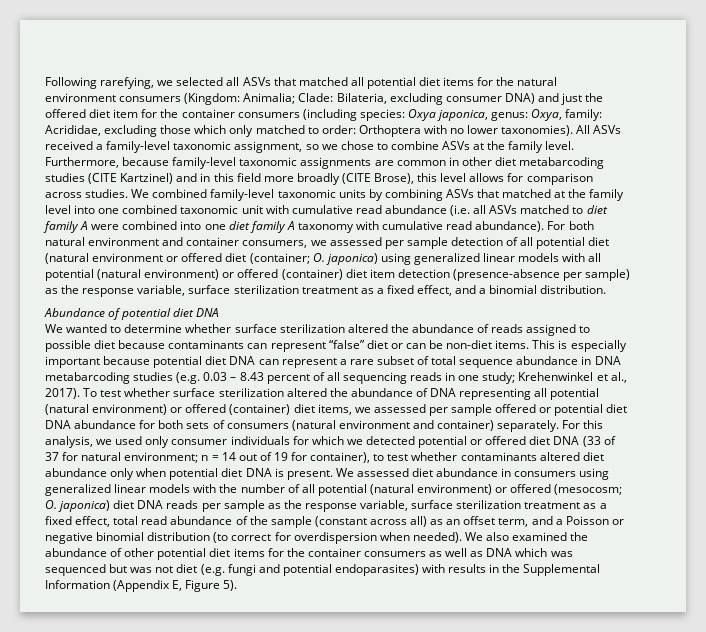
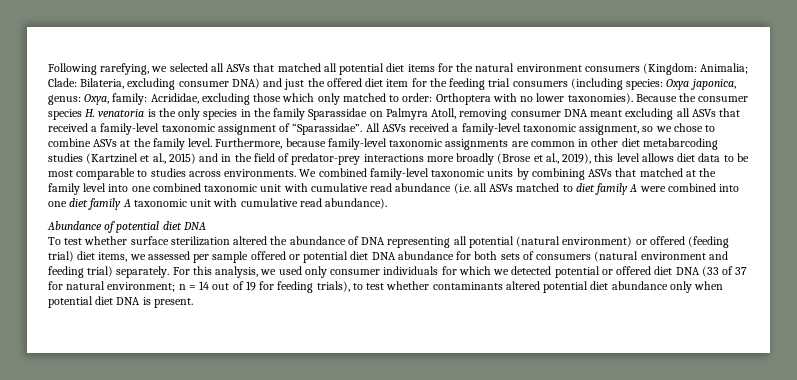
[181,109,235,118] container -> [449,78,511,90] feeding trial
(574, 130) none -> [635,93,749,102] [48,108,741,120] [48,123,363,135] Because the consumer species H. venatoria is the only species in the family Sparassidae on Palmyra Atoll, removing consumer DNA meant excluding all ASVs that received a family-level taxonomic assignment of “Sparassidae”.
[88,173,593,185] [45,189,129,198] (CITE Kartzinel) and in this field more broadly (CITE Brose), this level allows for comparison across studies. -> [86,153,749,165] [48,168,297,180] (Kartzinel et al., 2015) and in the field of predator-prey interactions more broadly (Brose et al., 2019), this level allows diet data to be most comparable to studies across environments.
[297,223,354,233] taxonomy -> [133,199,212,207] taxonomic unit
[547,221,594,230] [45,237,610,249] [45,253,602,265] [45,269,631,281] [45,285,607,297] For both natural environment and container consumers, we assessed per sample detection of all potential diet (natural environment or offered diet (container; O. japonica) using generalized linear models with all potential (natural environment) or offered (container) diet item detection (presence-absence per sample) as the response variable, surface sterilization treatment as a fixed effect, and a binomial distribution. -> (388, 203) none
[45,324,591,336] [45,340,627,352] [45,356,621,368] [45,372,627,384] [45,388,80,399] We wanted to determine whether surface sterilization altered the abundance of reads assigned to possible diet because contaminants can represent “false” diet or can be non-diet items. This is especially important because potential diet DNA can represent a rare subset of total sequence abundance in DNA metabarcoding studies (e.g. 0.03 – 8.43 percent of all sequencing reads in one study; Krehenwinkel et al., 2017). -> (206, 226) none
[229,404,291,415] (container) -> [688,236,730,248] [48,251,74,262] (feeding trial)
[437,420,495,431] container) -> [48,266,114,278] feeding trial)
[310,452,371,463] container), -> [277,281,350,293] feeding trials),
(580, 456) none -> [543,281,589,293] potential
[335,468,610,480] [45,484,623,496] [45,500,607,512] [45,516,624,528] [45,532,589,544] [45,548,573,560] [45,564,601,576] [45,580,238,592] We assessed diet abundance in consumers using generalized linear models with the number of all potential (natural environment) or offered (mesocosm; O. japonica) diet DNA reads per sample as the response variable, surface sterilization treatment as a fixed effect, total read abundance of the sample (constant across all) as an offset term, and a Poisson or negative binomial distribution (to correct for overdispersion when needed). We also examined the abundance of other potential diet items for the container consumers as well as DNA which was sequenced but was not diet (e.g. fungi and potential endoparasites) with results in the Supplemental Information (Appendix E, Figure 5). -> (193, 303) none

